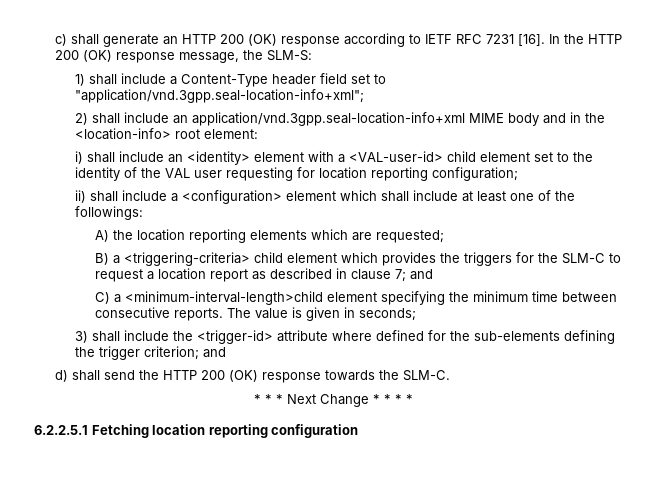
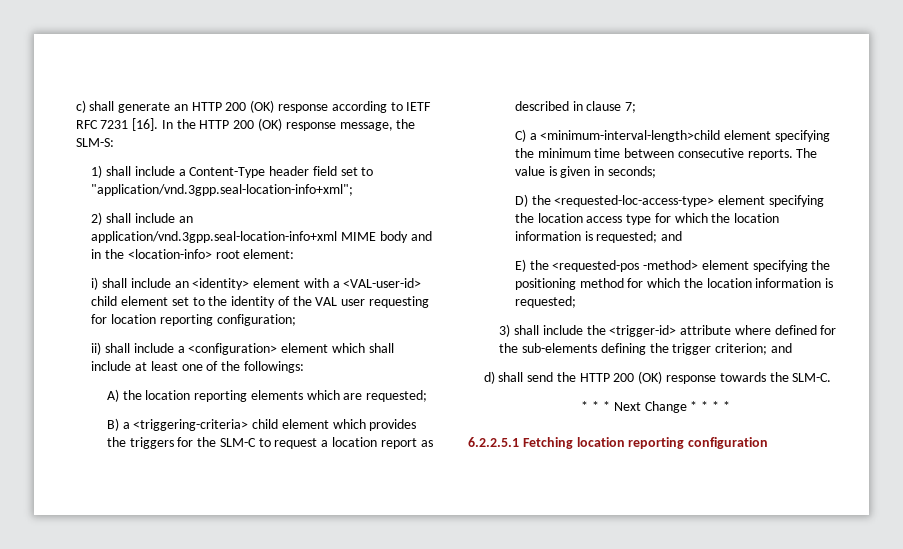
[410,269,434,280] and -> (637, 107) none
(417, 314) none -> [514,194,824,207] [514,213,780,225] [514,231,683,243] [514,259,831,272] [514,278,834,290] [514,296,576,308] // D) the <requested-loc-access-type> element specifying the location access type for which the location information is requested; and // E) the <requested-pos -method> element specifying the positioning method for which the location information is requested;

